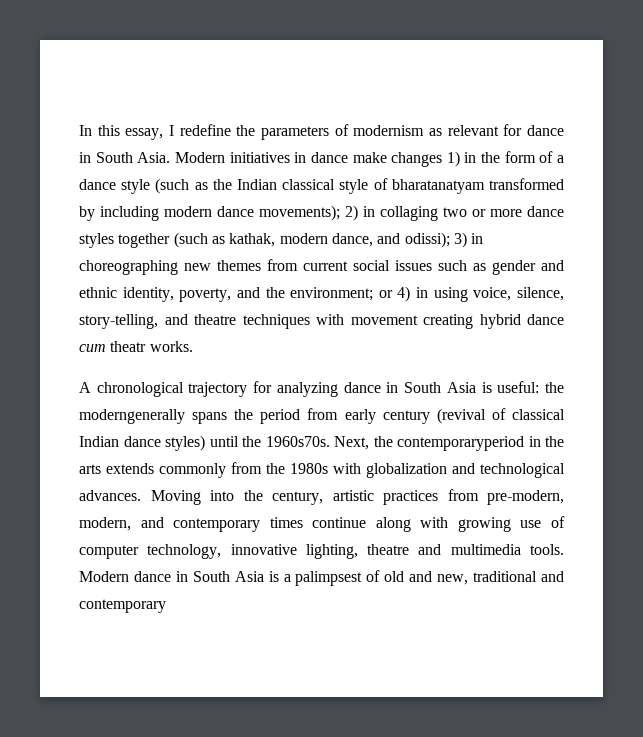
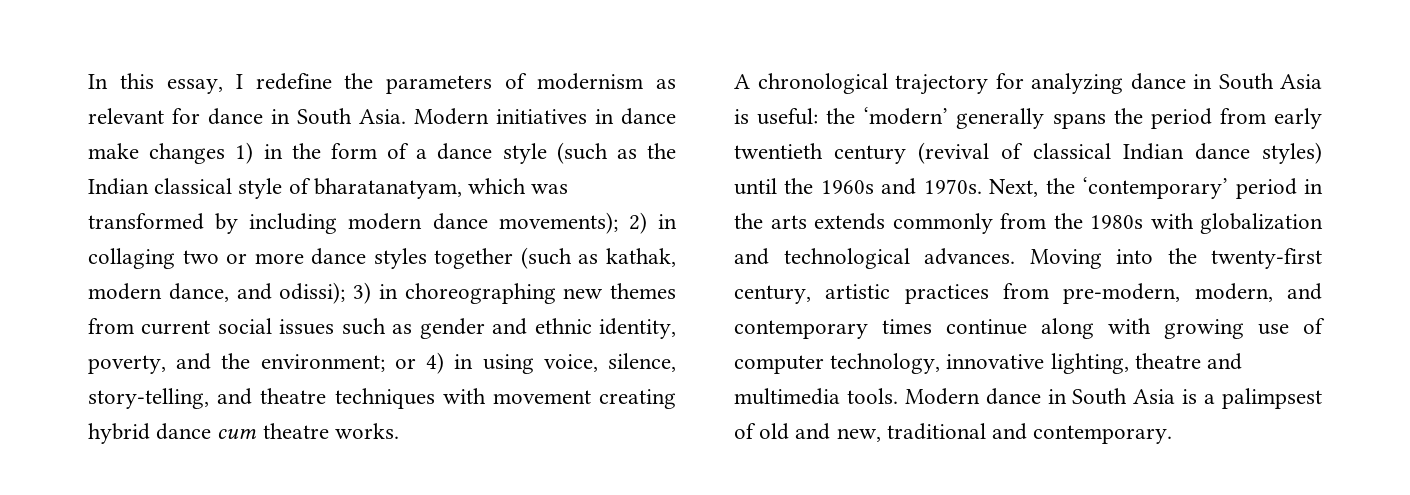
[391,179,485,194] bharatanatyam -> [313,178,569,199] bharatanatyam, which was
[110,341,147,352] theatr -> [262,423,329,439] theatre
[79,409,185,424] moderngenerally -> [863,107,1045,129] ‘modern’ generally
(376, 416) none -> [734,143,823,159] twentieth
[265,436,524,451] 1960s70s. Next, the contemporaryperiod -> [820,177,1297,199] 1960s and 1970s. Next, the ‘contemporary’ period
(263, 495) none -> [1211,248,1322,269] twenty-first
[79,599,166,613] contemporary -> [1033,425,1173,444] contemporary.

